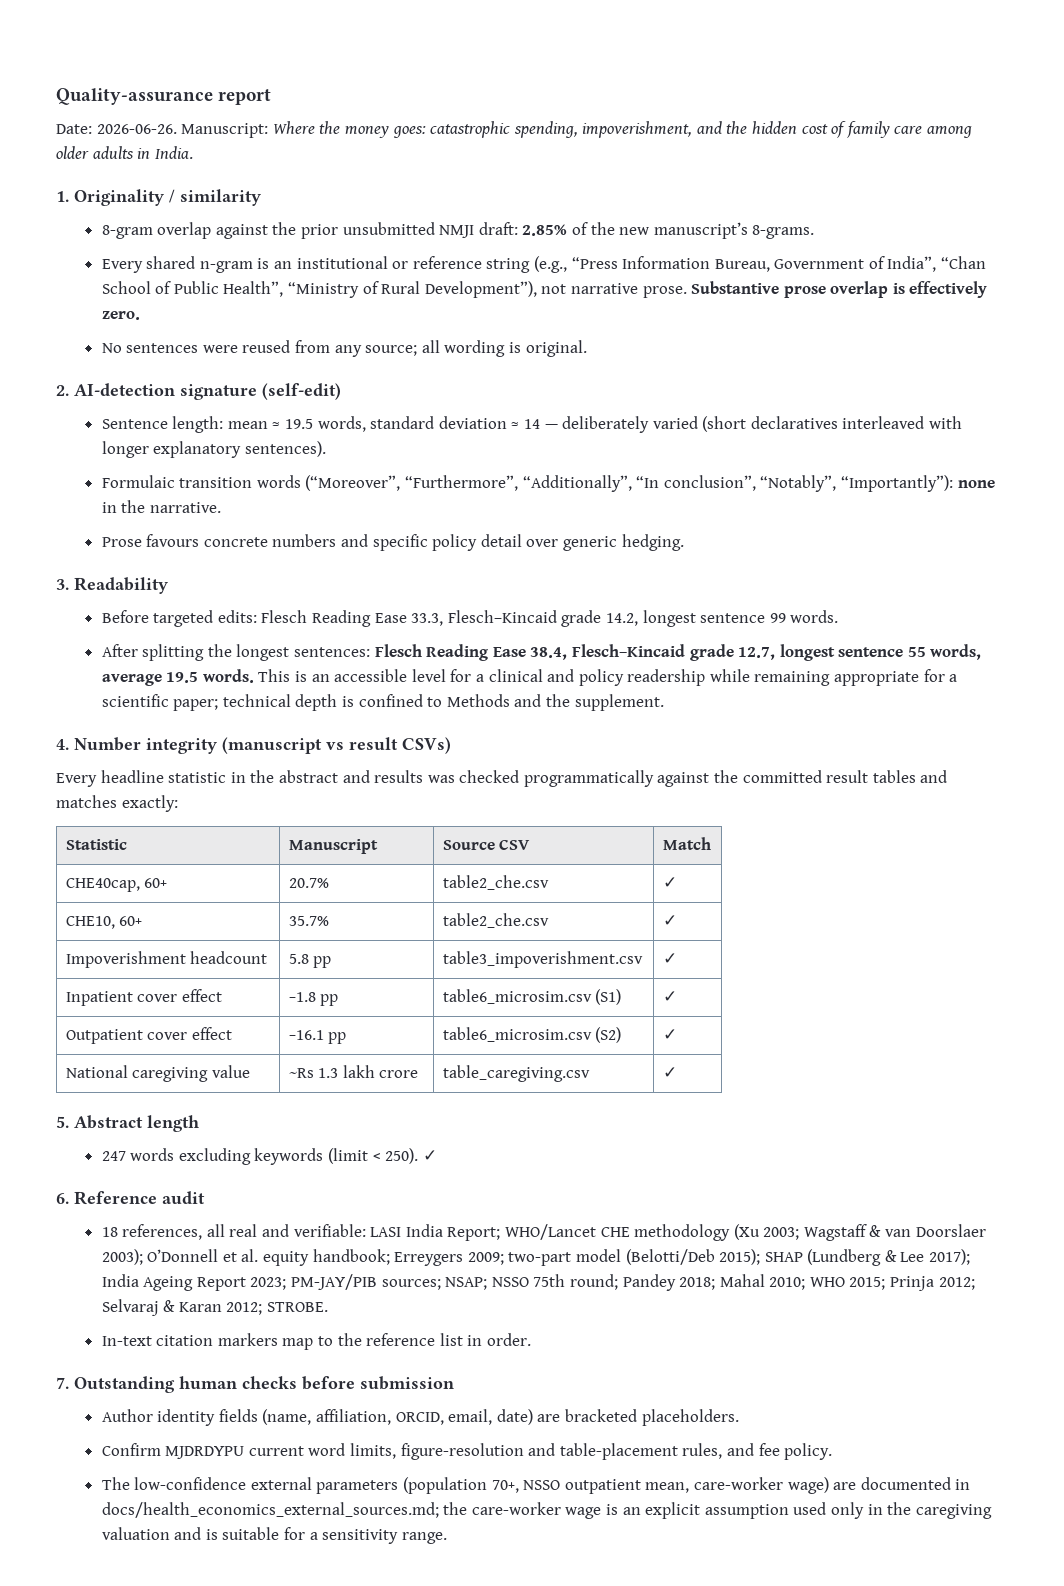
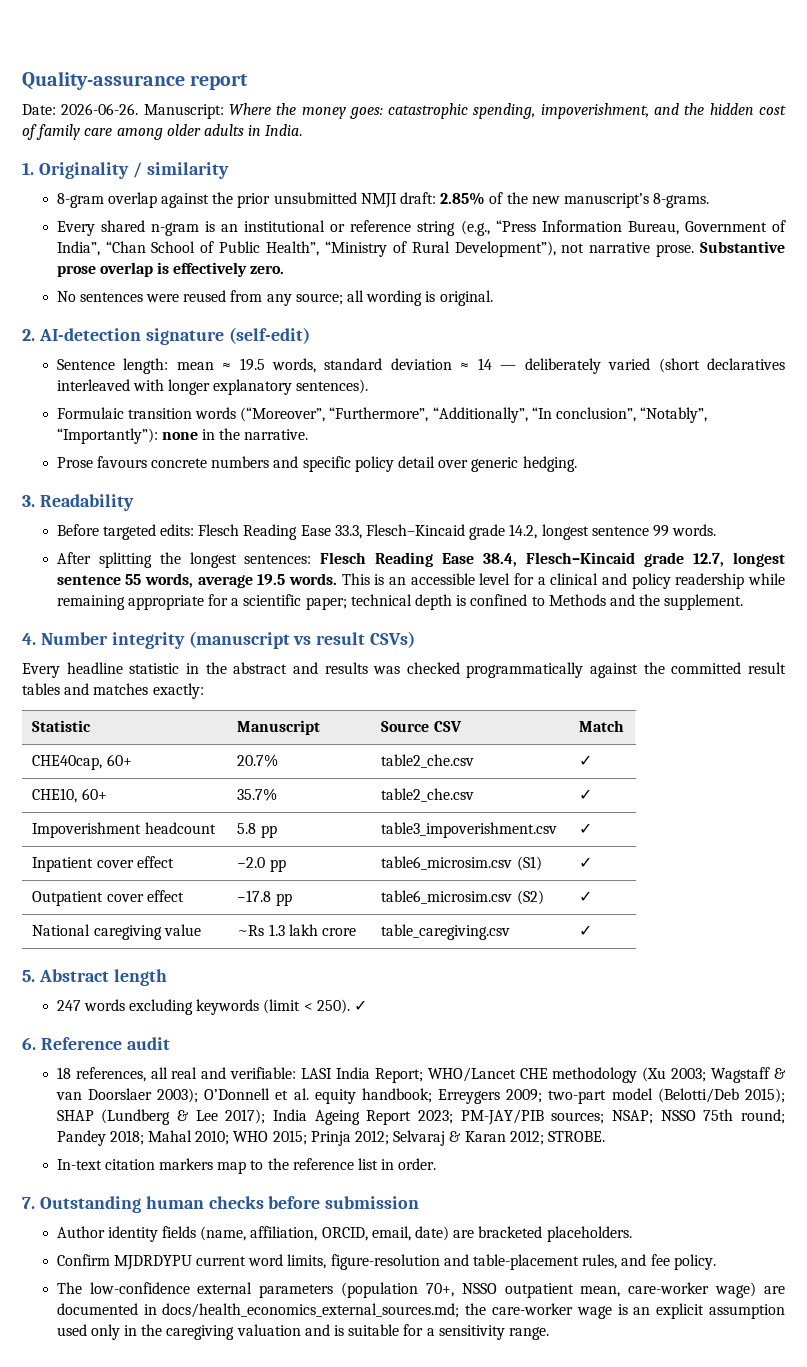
[288,992,316,1002] −1.8 -> [237,857,266,868] −2.0
[288,1030,324,1040] −16.1 -> [237,890,272,902] −17.8

